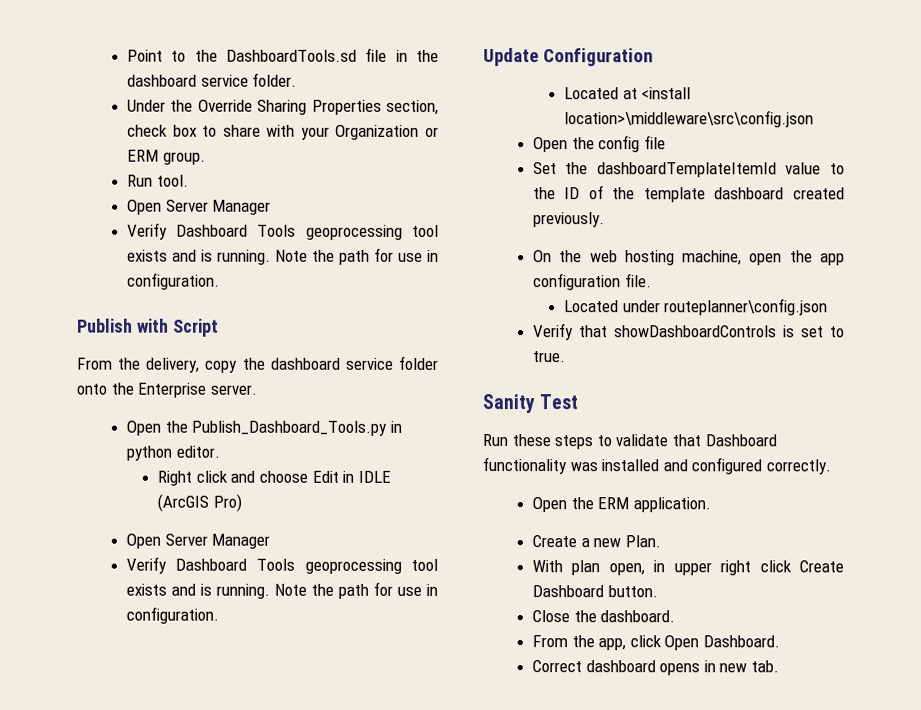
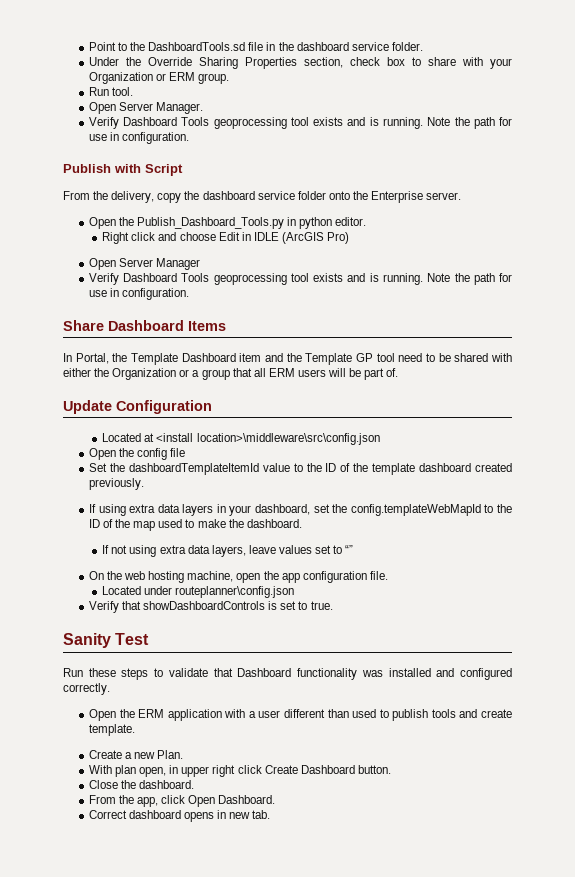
[212,199,272,215] Manager -> [156,102,204,114] Manager.
(219, 615) none -> [63,320,226,331] [63,353,512,365] [63,368,399,380] // Share Dashboard Items // In Portal, the Template Dashboard item and the Template GP tool need to be shared with either the Organization or a group that all ERM users will be part of.
(605, 220) none -> [88,504,512,516] [88,519,302,531] [102,545,354,557] // If using extra data layers in your dashboard, set the config.templateWebMapId to the ID of the map used to make the dashboard. // If not using extra data layers, leave values set to “”
[632,497,711,513] application. -> [167,709,512,721] [88,724,135,736] application with a user different than used to publish tools and create template.

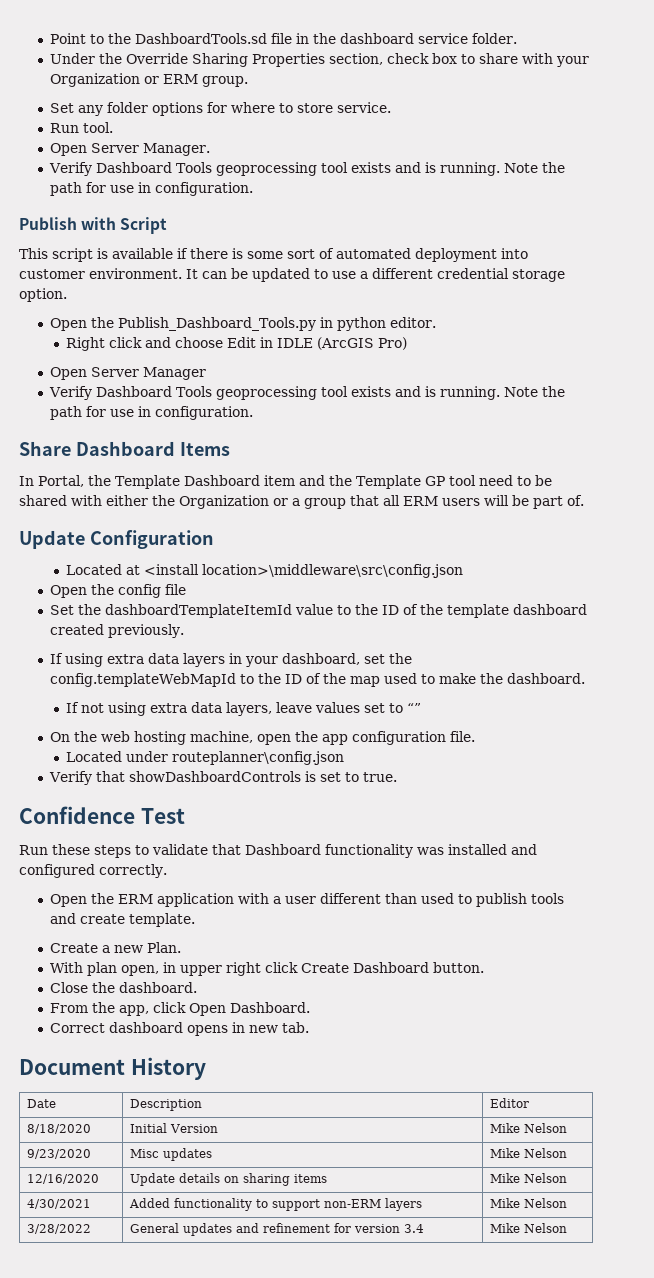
(230, 78) none -> [49,102,391,116] // Set any folder options for where to store service.
[63,191,462,203] From the delivery, copy the dashboard service folder onto the Enterprise server. -> [19,248,528,262] [19,268,565,282] [19,288,67,302] This script is available if there is some sort of automated deployment into customer environment. It can be updated to use a different credential storage option.
[63,633,111,648] Sanity -> [19,806,135,824] Confidence
(271, 814) none -> [19,1057,206,1080] [27,1099,57,1108] [130,1099,203,1111] [490,1098,530,1108] [27,1124,92,1134] [130,1123,219,1133] [490,1123,568,1133] [27,1149,92,1159] [130,1148,213,1161] [490,1148,568,1158] [27,1174,100,1184] [130,1173,328,1186] [490,1173,568,1183] [27,1199,92,1209] [129,1198,423,1211] [490,1198,568,1208] [27,1224,92,1234] [130,1223,425,1236] [490,1223,568,1233] // Document History // Date | Description | Editor // 8/18/2020 | Initial Version | Mike Nelson // 9/23/2020 | Misc updates | Mike Nelson // 12/16/2020 | Update details on sharing items | Mike Nelson // 4/30/2021 | Added functionality to support non-ERM layers | Mike Nelson // 3/28/2022 | General updates and refinement for version 3.4 | Mike Nelson

